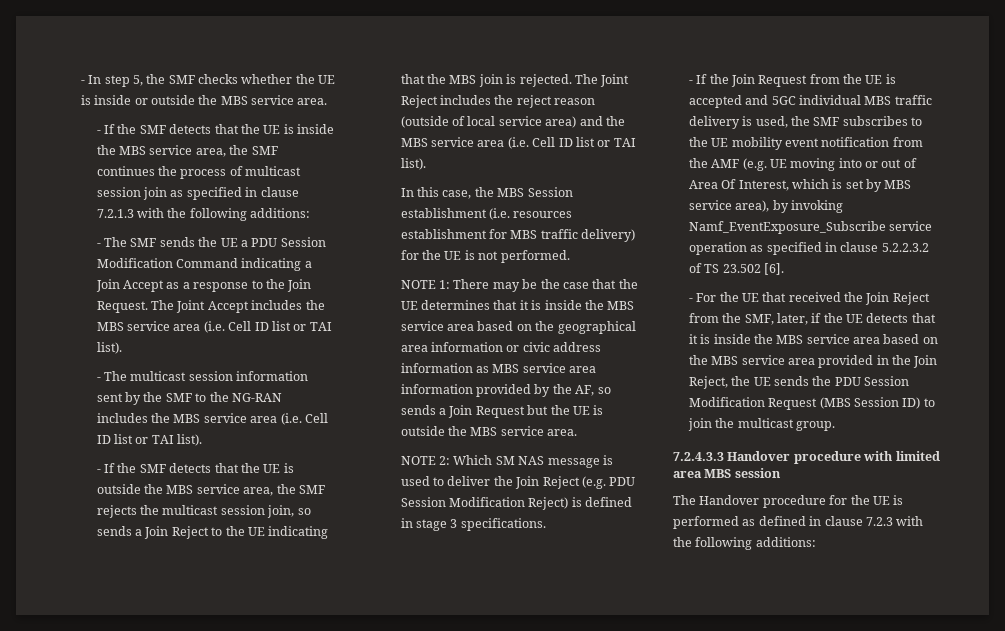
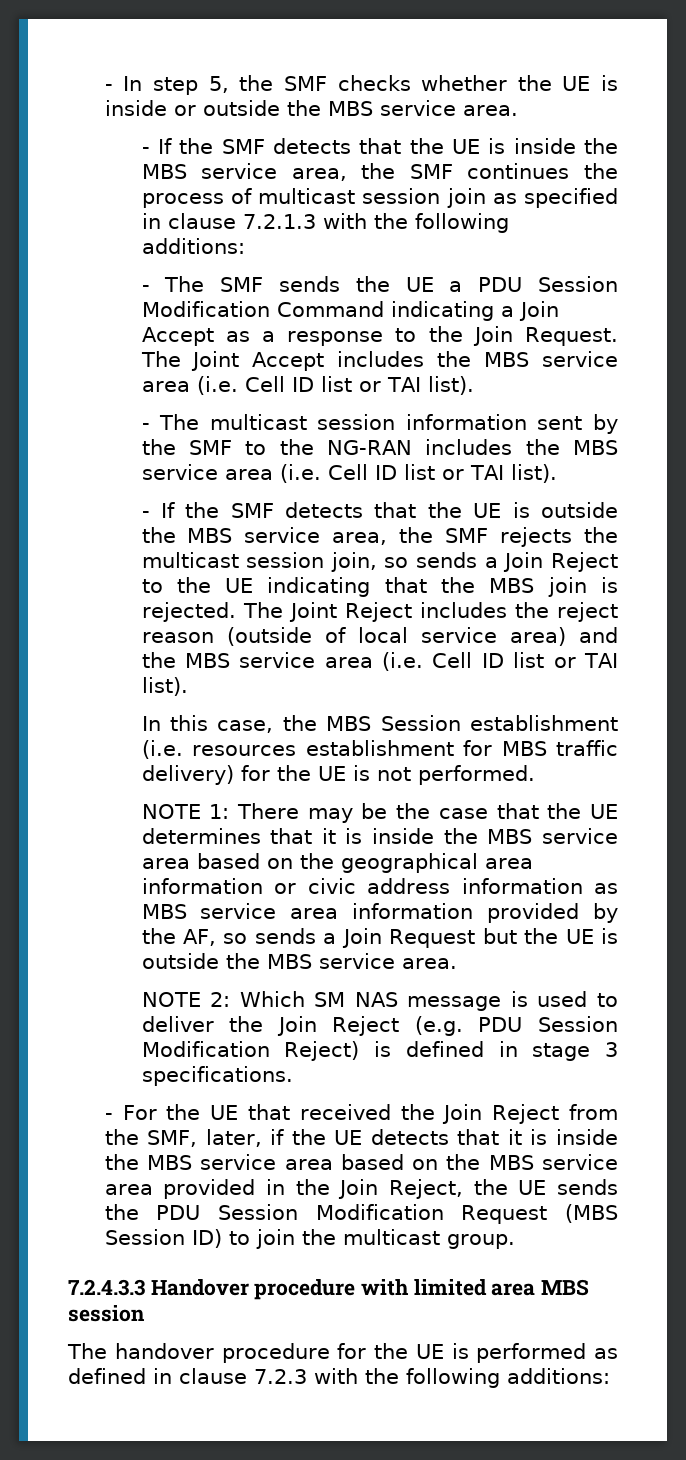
[688,74,896,87] [688,95,932,108] [688,116,923,129] [688,137,923,150] [688,158,917,171] [688,179,912,192] [688,200,843,213] [688,221,933,234] [688,242,929,255] [688,263,784,275] // - If the Join Request from the UE is accepted and 5GC individual MBS traffic delivery is used, the SMF subscribes to the UE mobility event notification from the AMF (e.g. UE moving into or out of Area Of Interest, which is set by MBS service area), by invoking Namf_EventExposure_Subscribe service operation as specified in clause 5.2.2.3.2 of TS 23.502 [6]. -> (293, 1076) none
[699,495,760,505] Handover -> [114,1343,214,1359] handover

